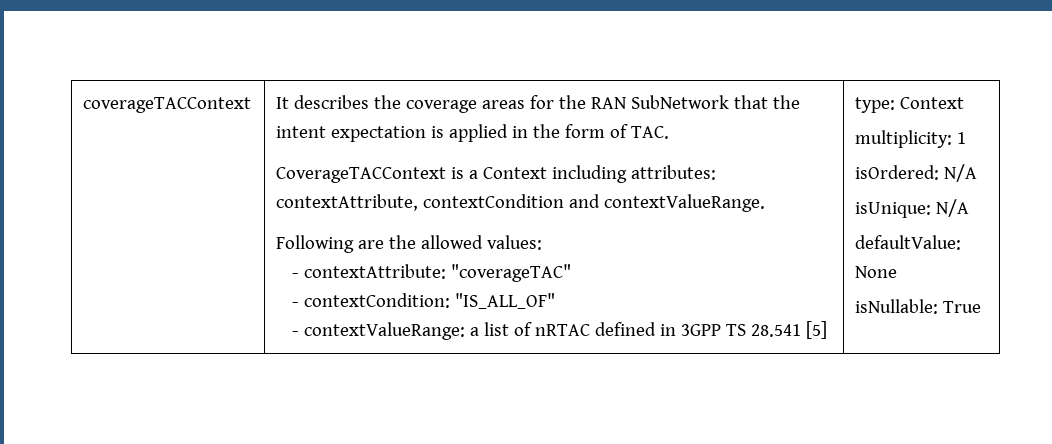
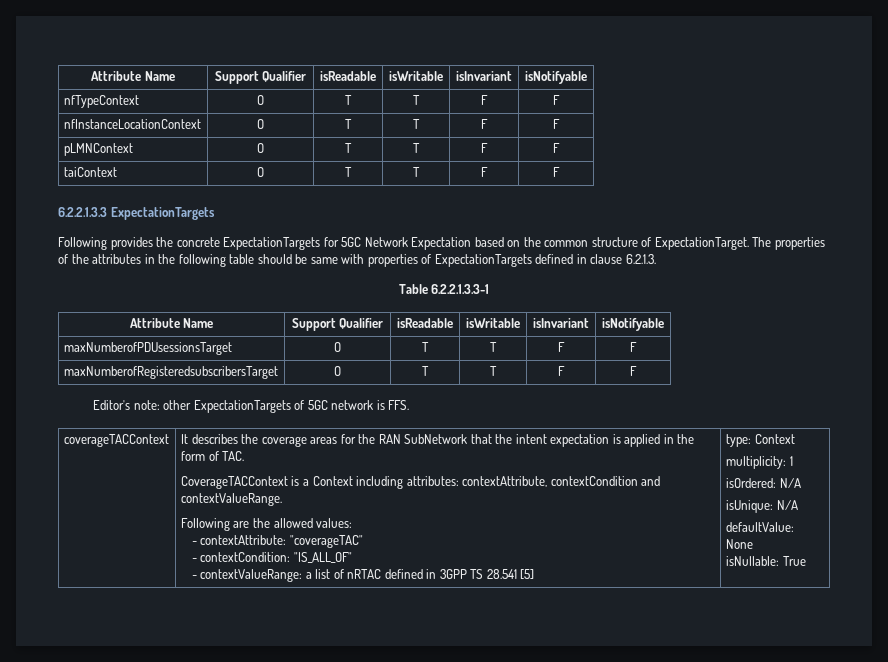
(83, 105) none -> [91,71,175,81] [214,71,307,84] [320,71,376,81] [389,71,443,81] [456,71,512,81] [525,71,587,84] [63,95,139,108] [257,95,264,105] [345,95,352,105] [413,95,420,105] [481,95,488,105] [553,95,560,105] [63,119,201,129] [257,119,264,129] [345,119,352,129] [413,119,420,129] [481,119,488,129] [553,119,560,129] [63,143,133,156] [257,143,264,153] [345,143,352,153] [413,143,420,153] [481,143,488,153] [553,143,560,153] [63,167,117,177] [257,167,264,177] [345,167,352,177] [413,167,420,177] [481,167,488,177] [553,167,560,177] [58,207,216,220] [58,237,825,250] [58,254,656,267] [398,284,490,294] [129,318,214,328] [291,318,384,331] [397,318,453,328] [466,318,520,328] [533,318,589,328] [602,318,664,331] [63,342,232,355] [334,342,341,352] [422,342,429,352] [490,342,497,352] [558,342,565,352] [630,342,637,352] [63,366,278,379] [334,366,341,376] [422,366,429,376] [490,366,497,376] [558,366,565,376] [630,366,637,376] [93,400,410,413] Attribute Name | Support Qualifier | isReadable | isWritable | isInvariant | isNotifyable // nfTypeContext | O | T | T | F | F // nfInstanceLocationContext | O | T | T | F | F // pLMNContext | O | T | T | F | F // taiContext | O | T | T | F | F // 6.2.2.1.3.3 ExpectationTargets // Following provides the concrete ExpectationTargets for 5GC Network Expectation based on the common structure of ExpectationTarget. The properties of the attributes in the following table should be same with properties of ExpectationTargets defined in clause 6.2.1.3. // Table 6.2.2.1.3.3-1 // Attribute Name | Support Qualifier | isReadable | isWritable | isInvariant | isNotifyable // maxNumberofPDUsessionsTarget | O | T | T | F | F // maxNumberofRegisteredsubscribersTarget | O | T | T | F | F // Editor's note: other ExpectationTargets of 5GC network is FFS. //

